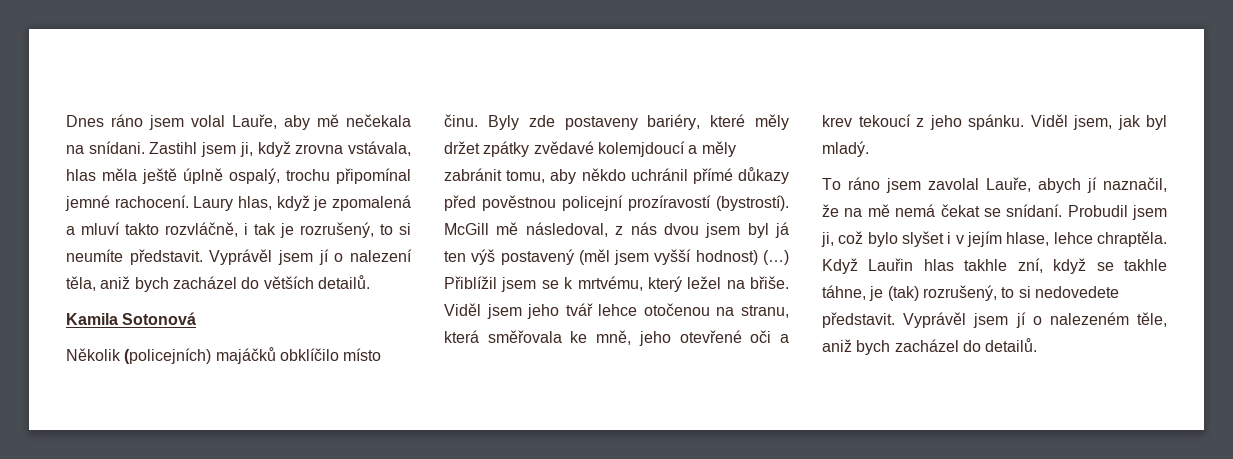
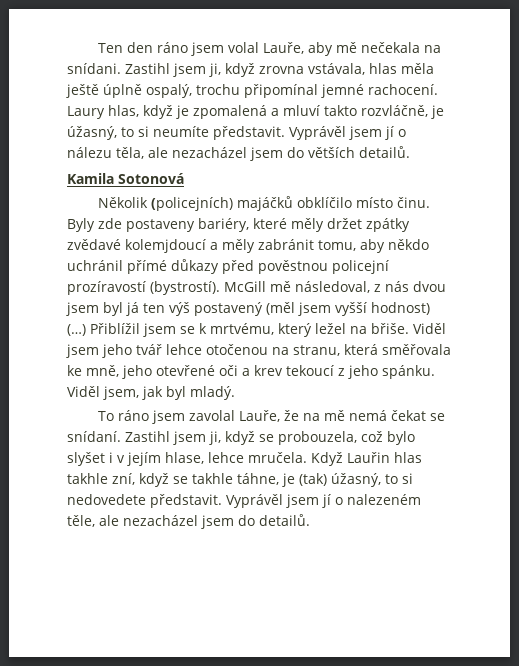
[66,115,104,127] Dnes -> [97,42,153,53] Ten den
[244,222,374,238] i tak je rozrušený, -> [431,105,444,119] [67,126,117,140] je úžasný,
[350,249,413,262] [66,276,237,292] nalezení těla, aniž bych zacházel -> [67,147,283,161] nálezu těla, ale nezacházel jsem
[1038,177,1167,193] abych jí naznačil, -> (280, 416) none
[1067,205,1167,220] [821,232,834,247] Probudil jsem ji, -> [125,431,357,445] Zastihl jsem ji, když se probouzela,
[1097,231,1167,247] chraptěla. -> [248,452,307,463] mručela.
[922,285,997,301] rozrušený, -> [331,473,381,487] úžasný,
[822,339,959,355] aniž bych zacházel -> [99,515,234,529] ale nezacházel jsem

